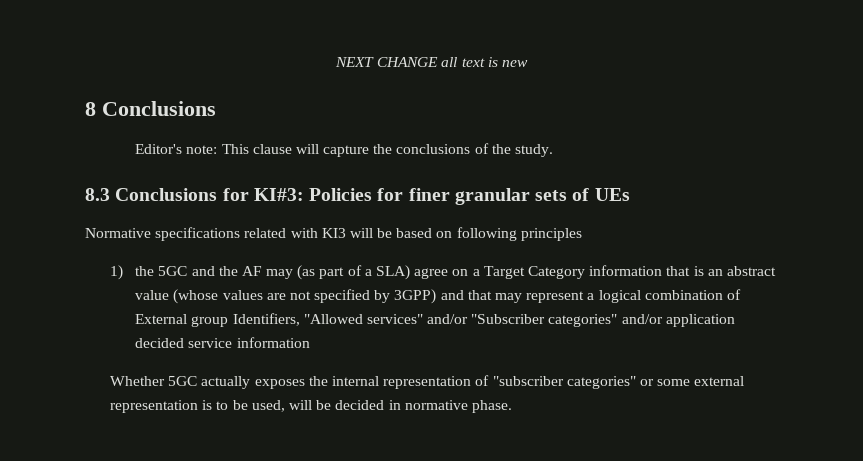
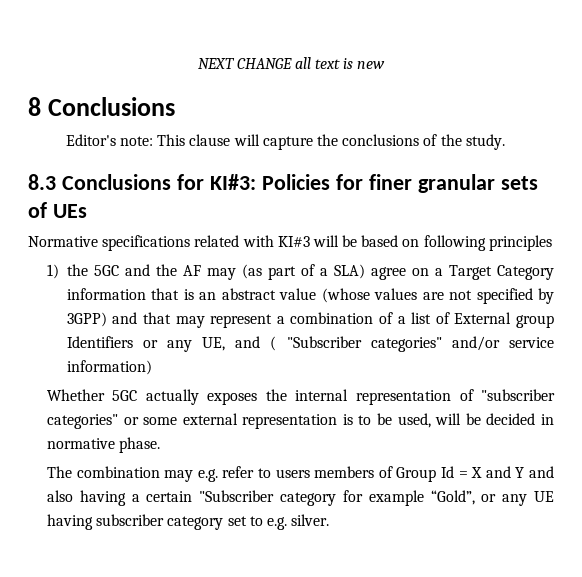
[321,228,346,238] KI3 -> [277,236,310,247] KI#3
[598,290,641,303] logical -> (285, 320) none
[135,313,735,327] [135,337,310,348] External group Identifiers, "Allowed services" and/or "Subscriber categories" and/or application decided service information -> [397,312,554,328] [66,336,554,352] [66,360,152,375] a list of External group Identifiers or any UE, and ( "Subscriber categories" and/or service information)
(512, 406) none -> [46,466,554,482] [46,490,554,506] [46,514,330,530] // The combination may e.g. refer to users members of Group Id = X and Y and also having a certain "Subscriber category for example “Gold”, or any UE having subscriber category set to e.g. silver.

